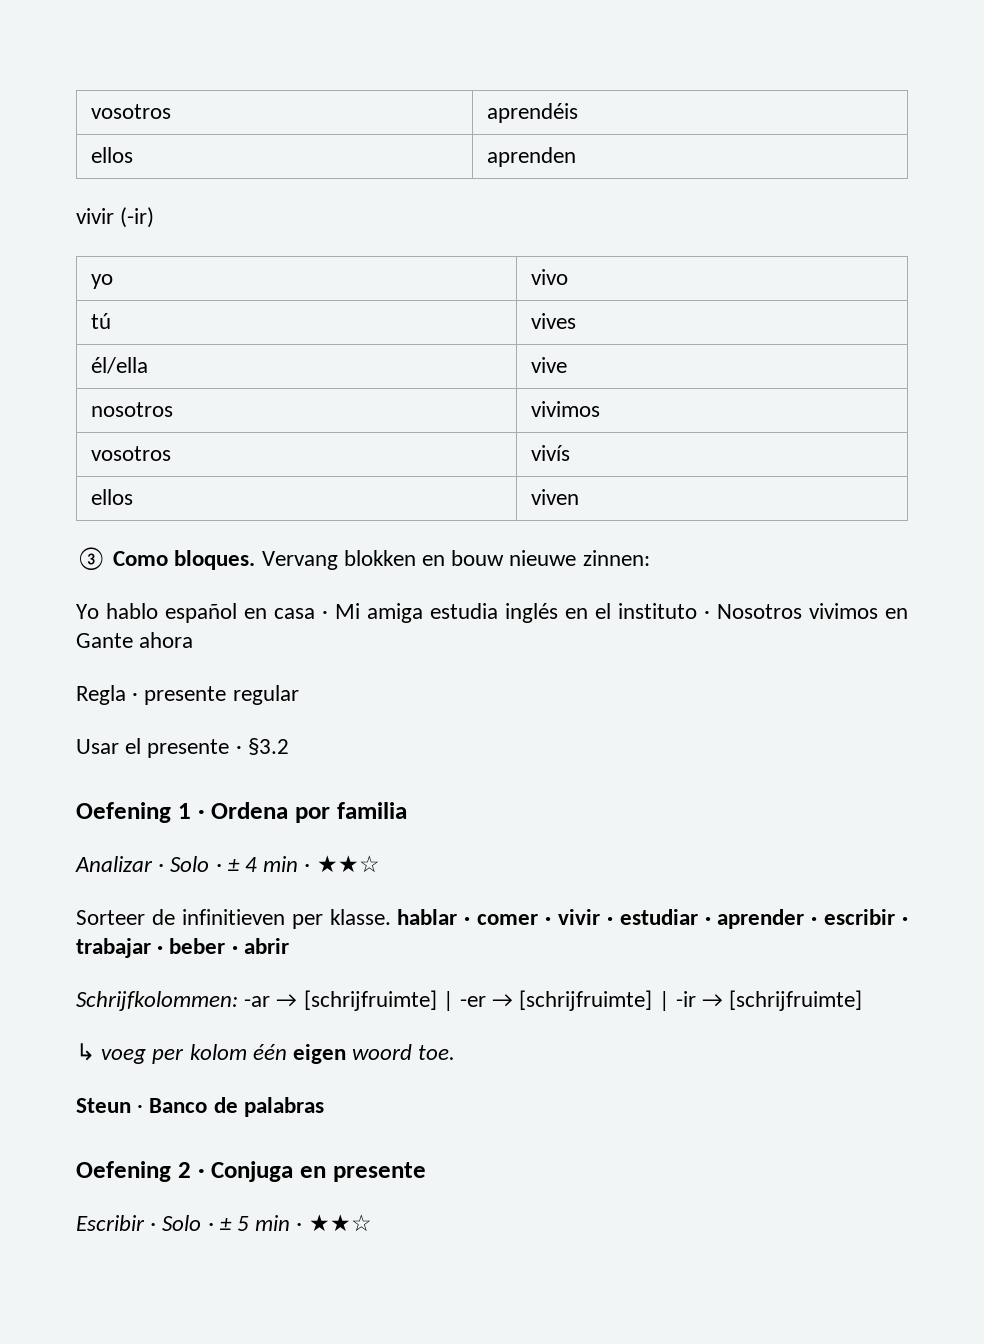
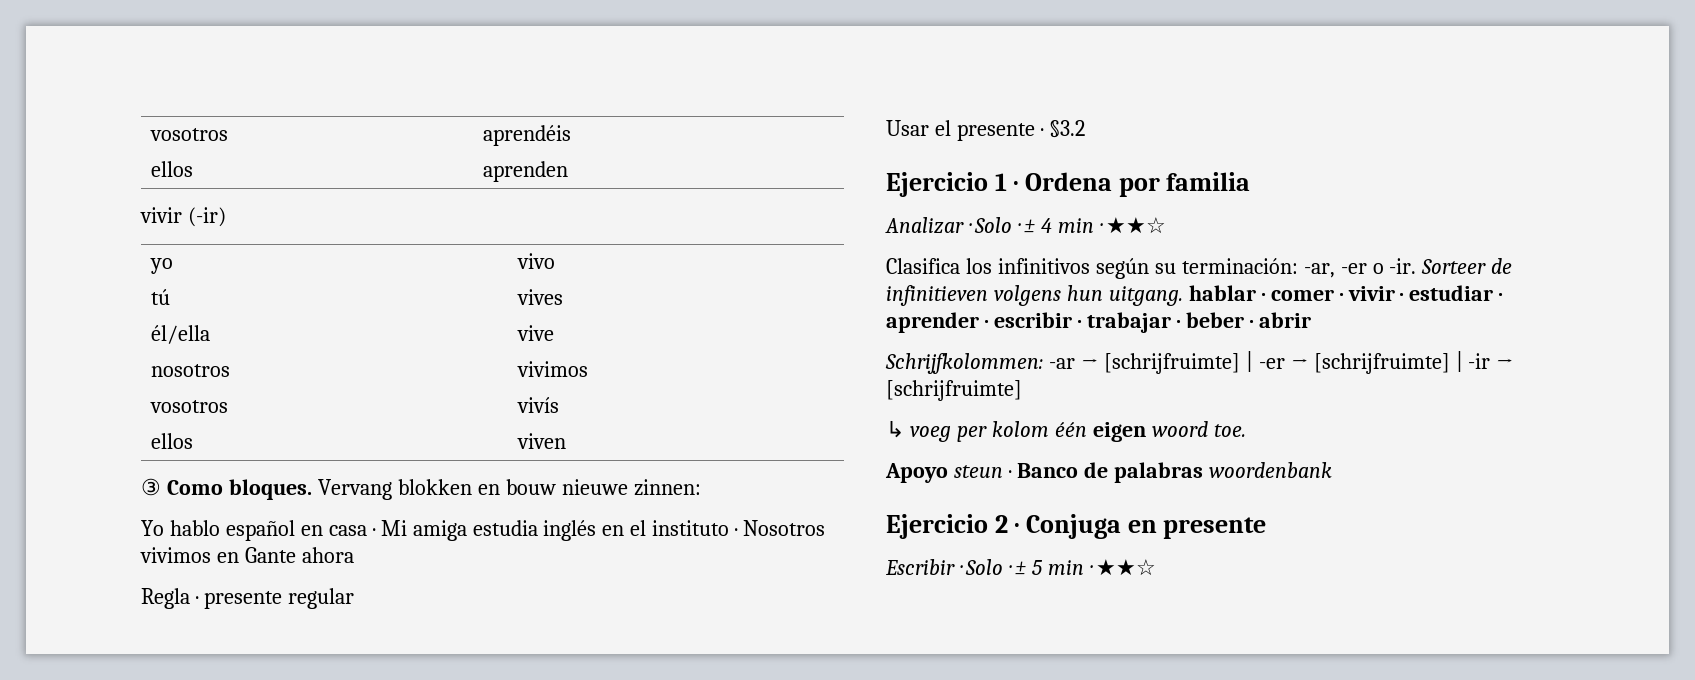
[76,802,171,823] Oefening -> [886,172,988,197] Ejercicio
[76,909,391,929] Sorteer de infinitieven per klasse. -> [886,258,1513,279] [886,285,1183,306] Clasifica los infinitivos según su terminación: -ar, -er o -ir. Sorteer de infinitieven volgens hun uitgang.
[76,1098,131,1113] Steun -> [885,463,1003,483] Apoyo steun
[76,1161,171,1182] // Oefening -> [1208,462,1332,478] [886,514,988,539] woordenbank // Ejercicio

